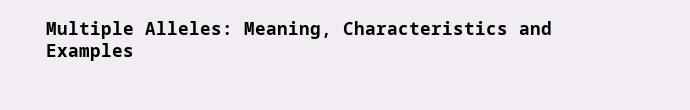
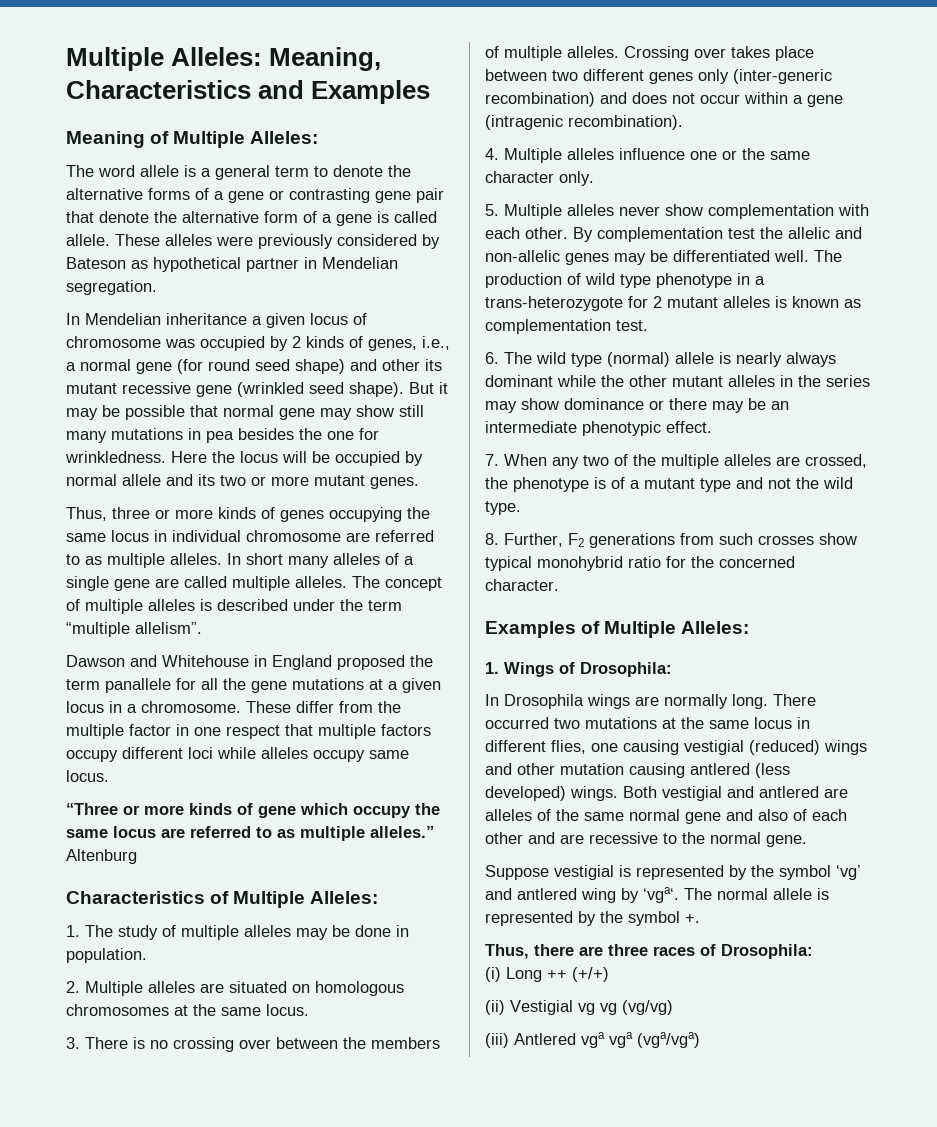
(134, 52) none -> [66,131,319,148] [66,165,411,180] [66,188,444,203] [66,211,437,226] [66,234,440,249] [66,257,398,272] [66,280,157,295] [66,313,367,328] [66,336,450,351] [66,359,442,374] [66,382,448,397] [66,405,424,420] [66,428,379,443] [65,451,423,466] [66,474,419,489] [66,507,430,522] [66,530,434,542] [66,553,414,568] [66,576,442,591] [66,599,402,614] [66,622,202,637] [66,655,433,670] [66,678,441,693] [66,701,401,713] [66,724,431,739] [66,747,409,762] [66,770,109,782] [66,803,440,818] [66,826,434,841] [66,849,137,864] [66,891,379,908] [66,925,409,940] [66,948,147,963] [66,981,404,996] [66,1004,309,1016] [66,1037,440,1052] [485,46,814,61] [485,69,832,84] [485,92,843,107] [485,115,683,130] [485,148,810,163] [485,171,594,186] [485,204,869,219] [485,227,862,242] [485,250,842,265] [485,273,765,288] [485,296,861,311] [485,319,648,334] [485,352,836,367] [485,375,870,387] [485,398,789,413] [485,421,712,436] [485,454,867,469] [485,477,853,492] [485,501,521,515] [485,533,857,548] [485,556,795,571] [485,579,559,591] [485,621,750,638] [485,662,672,677] [485,694,816,709] [485,717,810,729] [485,740,867,755] [485,763,790,778] [485,786,848,801] [485,809,847,824] [485,832,807,847] [485,865,861,880] [485,887,829,903] [485,911,700,926] [485,944,813,959] [485,967,609,982] [485,1000,673,1015] [485,1032,700,1048] // Meaning of Multiple Alleles: // The word allele is a general term to denote the alternative forms of a gene or contrasting gene pair that denote the alternative form of a gene is called allele. These alleles were previously considered by Bateson as hypothetical partner in Mendelian segregation. // In Mendelian inheritance a given locus of chromosome was occupied by 2 kinds of genes, i.e., a normal gene (for round seed shape) and other its mutant recessive gene (wrinkled seed shape). But it may be possible that normal gene may show still many mutations in pea besides the one for wrinkledness. Here the locus will be occupied by normal allele and its two or more mutant genes. // Thus, three or more kinds of genes occupying the same locus in individual chromosome are referred to as multiple alleles. In short many alleles of a single gene are called multiple alleles. The concept of multiple alleles is described under the term “multiple allelism”. // Dawson and Whitehouse in England proposed the term panallele for all the gene mutations at a given locus in a chromosome. These differ from the multiple factor in one respect that multiple factors occupy different loci while alleles occupy same locus. // “Three or more kinds of gene which occupy the same locus are referred to as multiple alleles.” Altenburg // Characteristics of Multiple Alleles: // 1. The study of multiple alleles may be done in population. // 2. Multiple alleles are situated on homologous chromosomes at the same locus. // 3. There is no crossing over between the members of multiple alleles. Crossing over takes place between two different genes only (inter-generic recombination) and does not occur within a gene (intragenic recombination). // 4. Multiple alleles influence one or the same character only. // 5. Multiple alleles never show complementation with each other. By complementation test the allelic and non-allelic genes may be differentiated well. The production of wild type phenotype in a trans-heterozygote for 2 mutant alleles is known as complementation test. // 6. The wild type (normal) allele is nearly always dominant while the other mutant alleles in the series may show dominance or there may be an intermediate phenotypic effect. // 7. When any two of the multiple alleles are crossed, the phenotype is of a mutant type and not the wild type. // 8. Further, F2 generations from such crosses show typical monohybrid ratio for the concerned character. // Examples of Multiple Alleles: // 1. Wings of Drosophila: // In Drosophila wings are normally long. There occurred two mutations at the same locus in different flies, one causing vestigial (reduced) wings and other mutation causing antlered (less developed) wings. Both vestigial and antlered are alleles of the same normal gene and also of each other and are recessive to the normal gene. // Suppose vestigial is represented by the symbol ‘vg’ and antlered wing by ‘vga‘. The normal allele is represented by the symbol +. // Thus, there are three races of Drosophila: // (i) Long ++ (+/+) // (ii) Vestigial vg vg (vg/vg) // (iii) Antlered vga vga (vga/vga)

